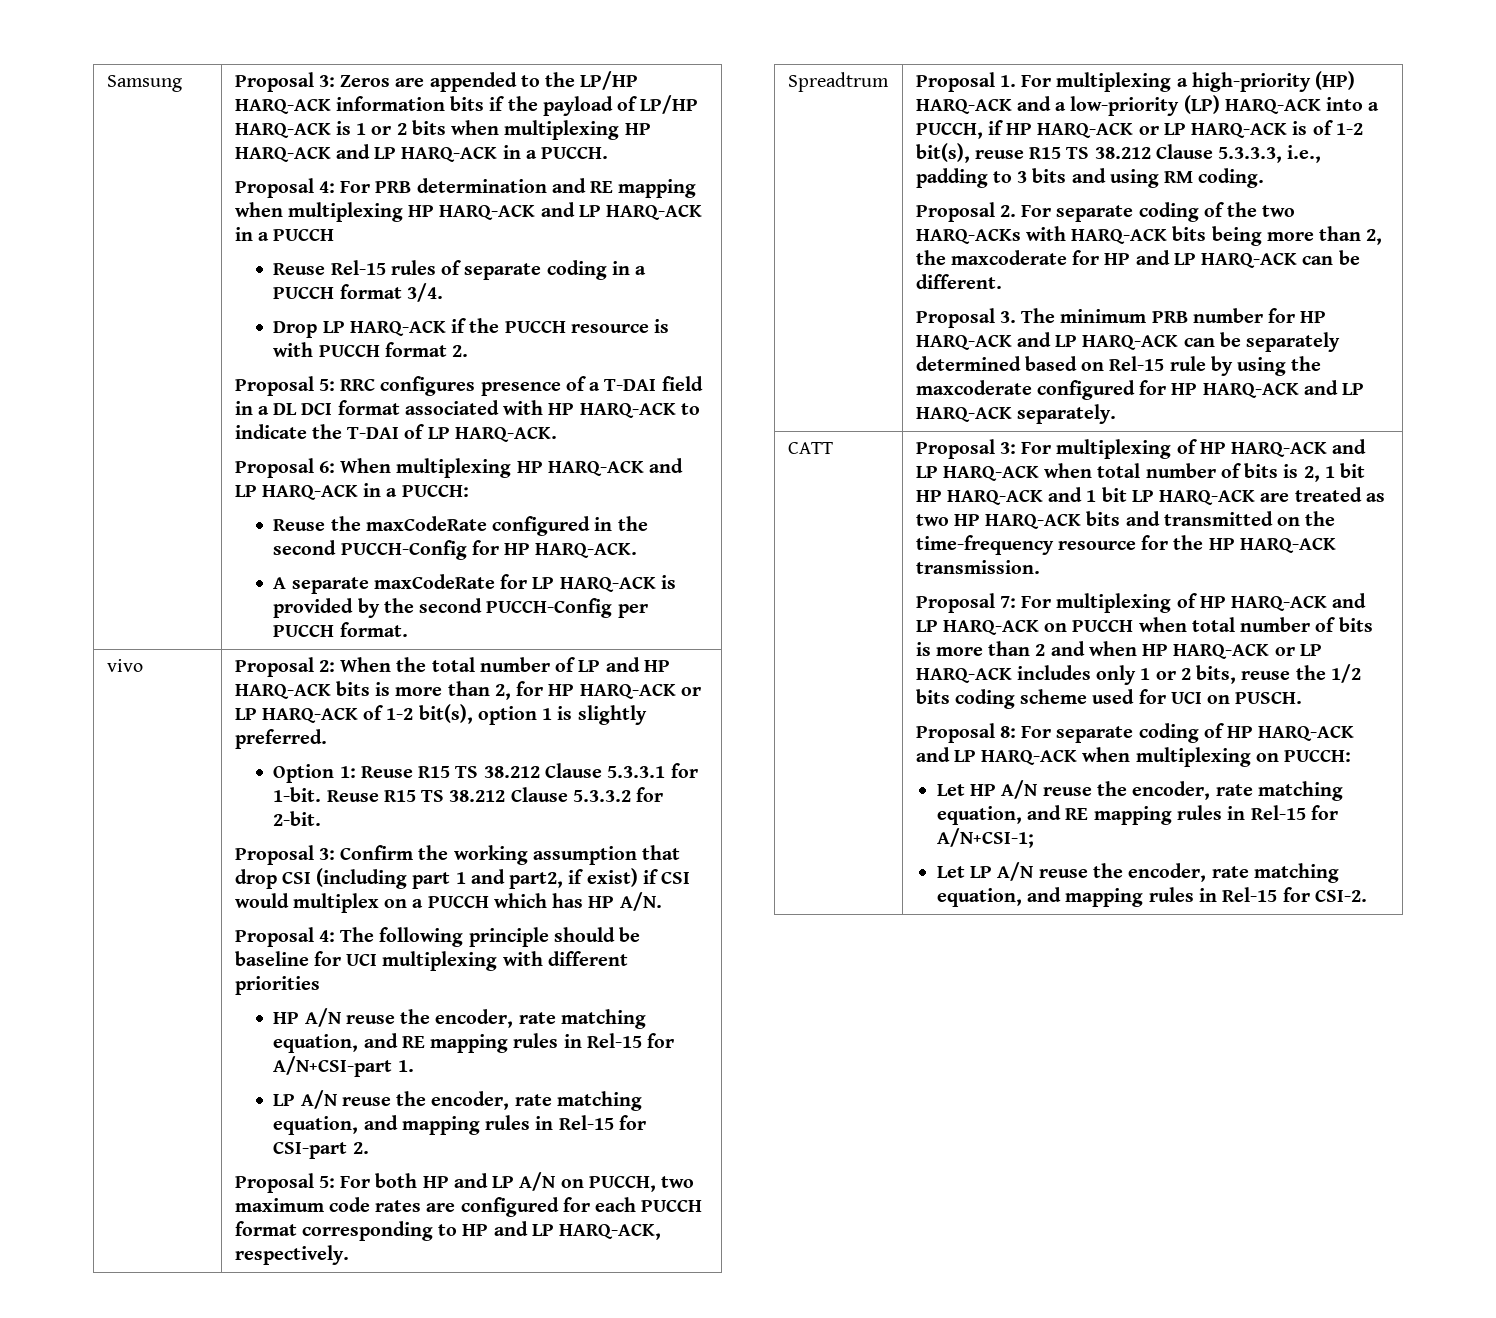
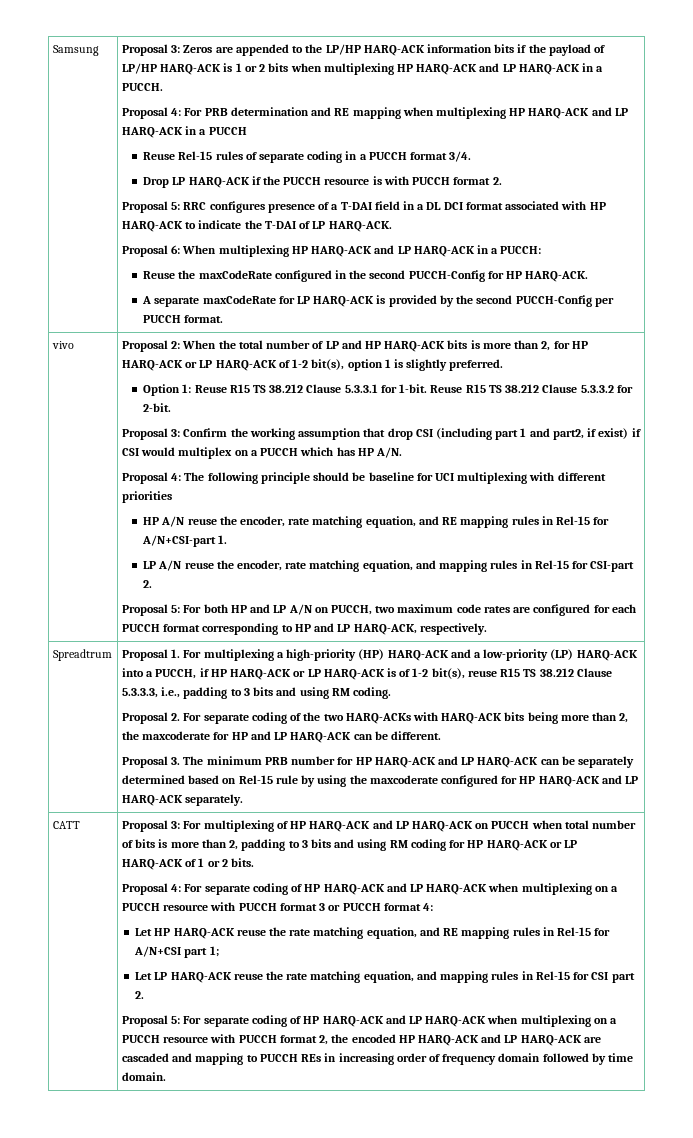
[1044,463,1366,482] [915,487,1385,505] [915,511,1336,529] [915,535,1336,555] [915,560,1040,574] [915,593,1367,613] [915,619,1039,635] when total number of bits is 2, 1 bit HP HARQ-ACK and 1 bit LP HARQ-ACK are treated as two HP HARQ-ACK bits and transmitted on the time-frequency resource for the HP HARQ-ACK transmission. // Proposal 7: For multiplexing of HP HARQ-ACK and LP HARQ-ACK -> (473, 826) none
[1035,641,1322,659] [915,664,1361,685] [915,689,1303,709] [915,723,1016,743] 2 and when HP HARQ-ACK or LP HARQ-ACK includes only 1 or 2 bits, reuse the 1/2 bits coding scheme used for UCI on PUSCH. // Proposal 8: -> [229,839,578,851] [121,858,255,870] [121,883,182,895] 2, padding to 3 bits and using RM coding for HP HARQ-ACK or LP HARQ-ACK of 1 or 2 bits. // Proposal 4:
[1284,749,1352,762] PUCCH: -> [611,886,619,892] [121,902,433,911] a PUCCH resource with PUCCH format 3 or PUCCH format 4:
[1001,780,1211,800] A/N reuse the encoder, -> [173,927,286,939] HARQ-ACK reuse the
[936,828,1034,848] A/N+CSI-1; -> [134,946,219,958] A/N+CSI part 1;
[997,862,1339,883] [936,887,1367,907] A/N reuse the encoder, rate matching equation, and mapping rules in Rel-15 for CSI-2. -> [170,971,635,983] [135,991,145,999] [121,1015,618,1027] [121,1034,601,1046] [121,1053,634,1065] [121,1072,166,1081] HARQ-ACK reuse the rate matching equation, and mapping rules in Rel-15 for CSI part 2. // Proposal 5: For separate coding of HP HARQ-ACK and LP HARQ-ACK when multiplexing on a PUCCH resource with PUCCH format 2, the encoded HP HARQ-ACK and LP HARQ-ACK are cascaded and mapping to PUCCH REs in increasing order of frequency domain followed by time domain.

